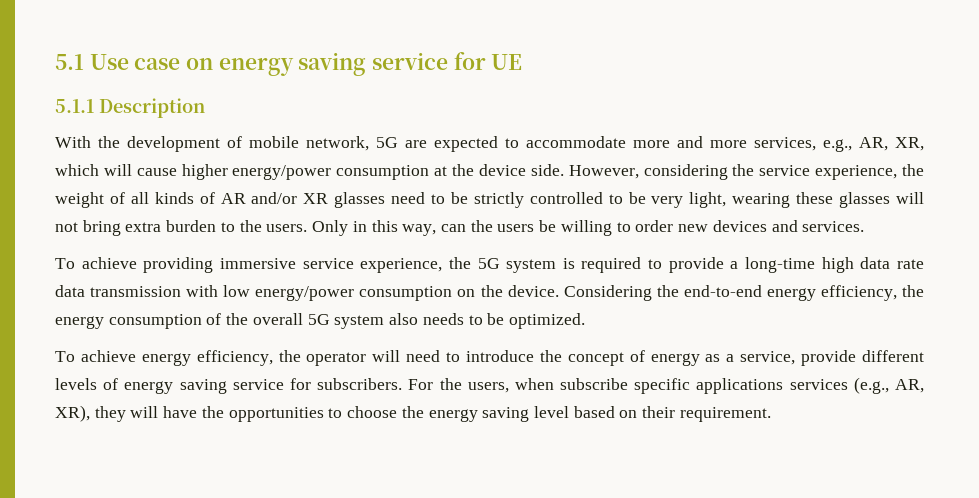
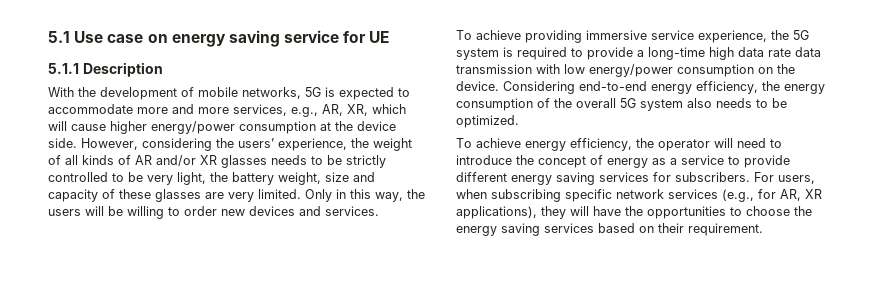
[306,136,427,151] network, 5G are -> [242,87,335,99] networks, 5G is
[759,165,811,176] service -> [238,138,274,148] users’
[391,192,426,204] need -> [271,155,307,165] needs
[732,192,925,208] [55,220,308,236] wearing these glasses will not bring extra burden to the users. -> [210,172,375,185] [48,189,301,202] the battery weight, size and capacity of these glasses are very limited.
[440,224,466,232] can -> (403, 197) none
(535, 228) none -> [85,206,104,216] will
[656,285,679,297] the -> (575, 87) none
[740,350,925,366] [55,378,284,394] service, provide different levels of energy saving service -> [681,155,790,168] [456,172,649,185] service to provide different energy saving services
[439,378,462,390] the -> (774, 177) none
[560,377,924,394] [55,405,90,422] subscribe specific applications services (e.g., AR, XR), -> [491,189,822,202] [456,206,537,219] subscribing specific network services (e.g., for AR, XR applications),
[533,406,569,418] level -> [544,223,594,233] services

